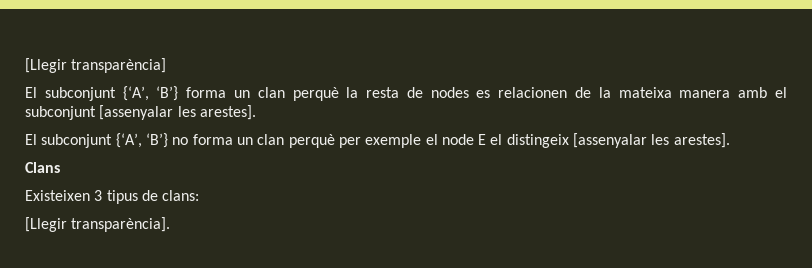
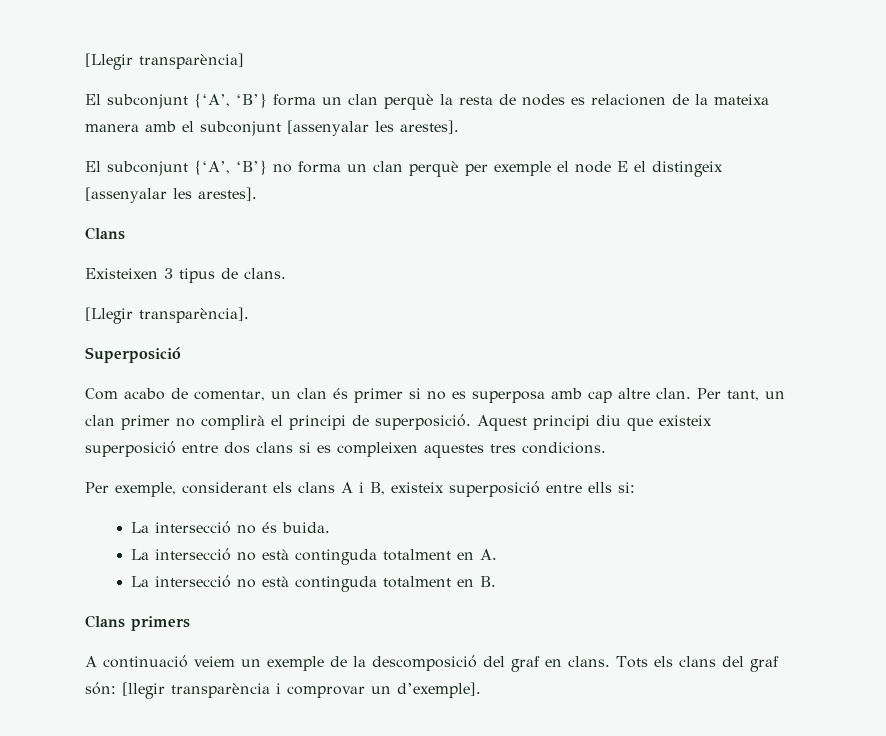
[162,190,200,201] clans: -> [244,268,286,279] clans.
(171, 224) none -> [85,347,181,363] [85,388,785,403] [85,414,712,431] [85,441,606,458] [85,481,635,497] [131,521,331,534] [131,548,498,565] [131,575,497,592] [85,615,190,631] [85,655,779,672] [85,682,481,699] // Superposició // Com acabo de comentar, un clan és primer si no es superposa amb cap altre clan. Per tant, un clan primer no complirà el principi de superposició. Aquest principi diu que existeix superposició entre dos clans si es compleixen aquestes tres condicions. // Per exemple, considerant els clans A i B, existeix superposició entre ells si: // La intersecció no és buida. // La intersecció no està continguda totalment en A. // La intersecció no està continguda totalment en B. // Clans primers // A continuació veiem un exemple de la descomposició del graf en clans. Tots els clans del graf són: [llegir transparència i comprovar un d’exemple].

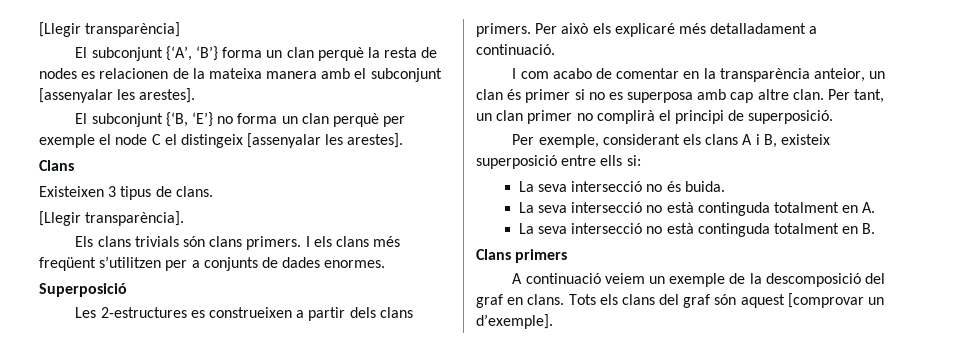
[194,160,267,175] {‘A’, ‘B’} -> [165,112,213,127] {‘B, ‘E’}
[617,161,628,172] E -> [151,134,161,145] C
[85,347,181,363] [85,388,265,401] Superposició // Com acabo de comentar, -> [75,236,401,250] [39,256,386,271] [39,283,127,297] [75,307,413,321] [476,23,818,37] [476,44,555,55] [512,68,865,82] Els clans trivials són clans primers. I els clans més freqüent s’utilitzen per a conjunts de dades enormes. // Superposició // Les 2-estructures es construeixen a partir dels clans primers. Per això els explicaré més detalladament a continuació. // I com acabo de comentar en la transparència anteior,
[477,415,712,431] [85,441,606,458] Aquest principi diu que existeix superposició entre dos clans si es compleixen aquestes tres condicions. -> (834, 117) none
(150, 527) none -> [537,184,567,192] seva
(150, 554) none -> [537,205,567,213] seva
(150, 581) none -> [537,226,567,234] seva
[85,682,365,699] són: [llegir transparència i comprovar -> [714,293,864,308] són aquest [comprovar

